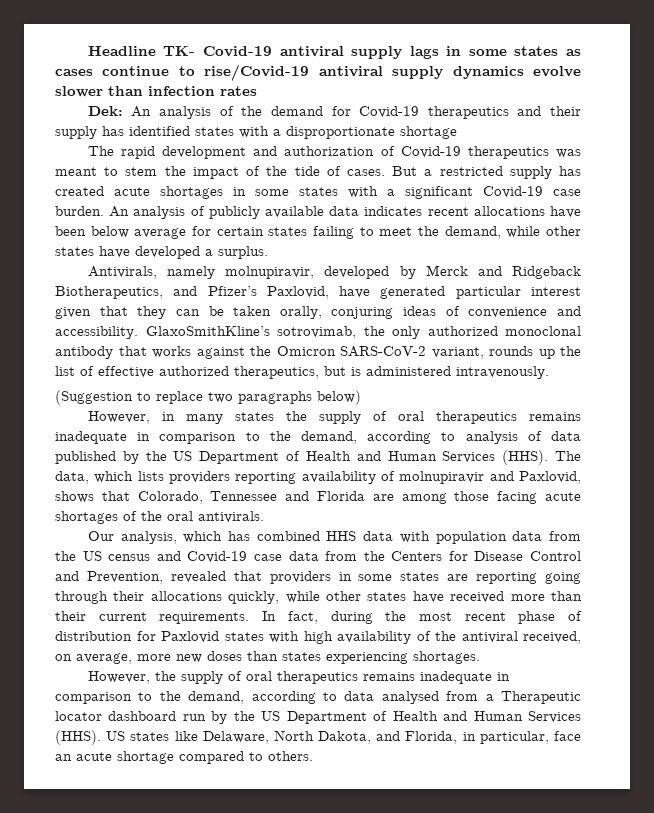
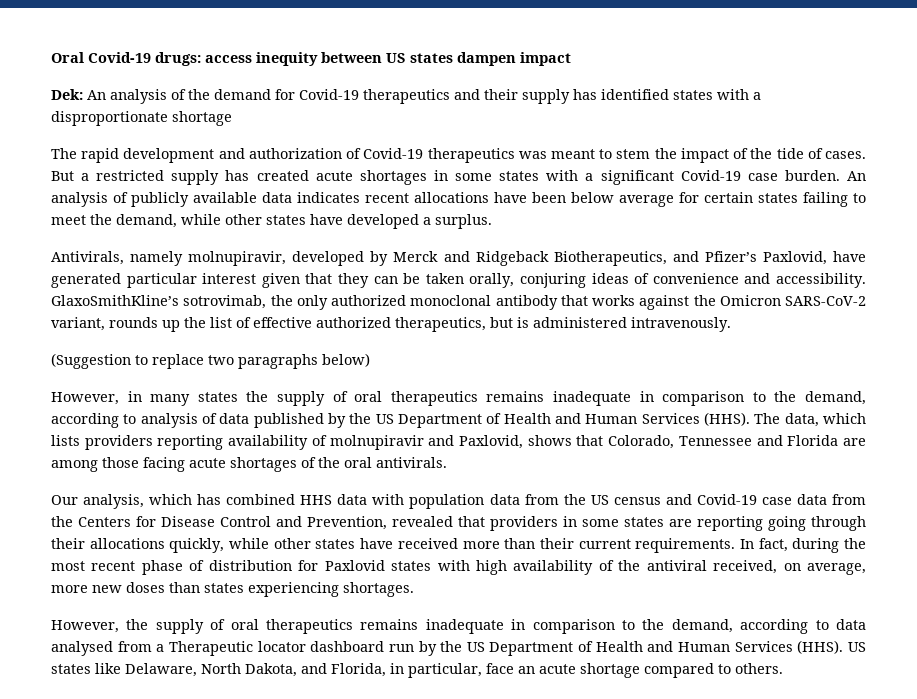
[87,46,581,59] [55,64,581,81] [55,86,257,97] Headline TK- Covid-19 antiviral supply lags in some states as cases continue to rise/Covid-19 antiviral supply dynamics evolve slower than infection rates -> [51,52,571,66] Oral Covid-19 drugs: access inequity between US states dampen impact

